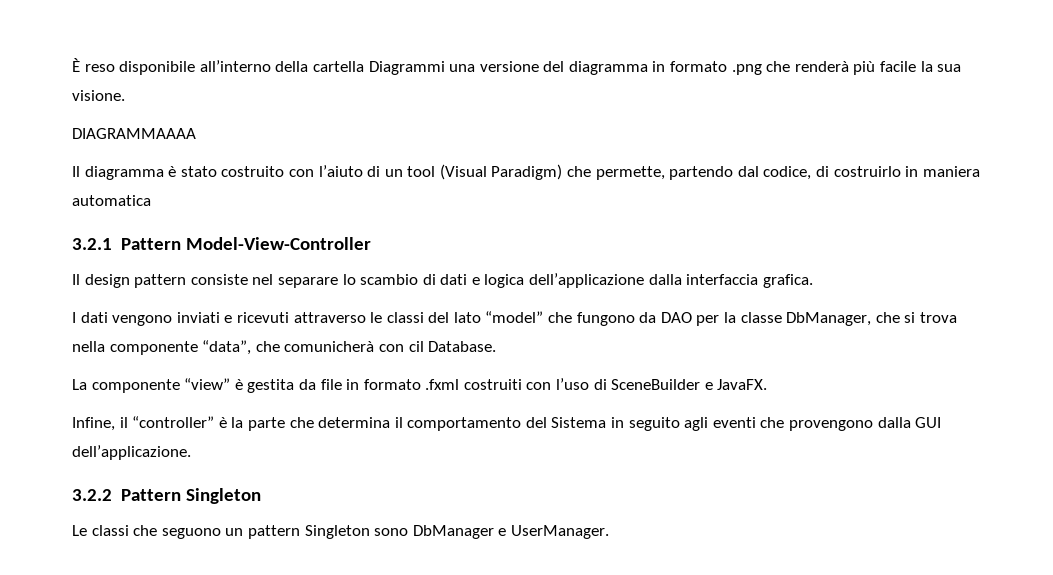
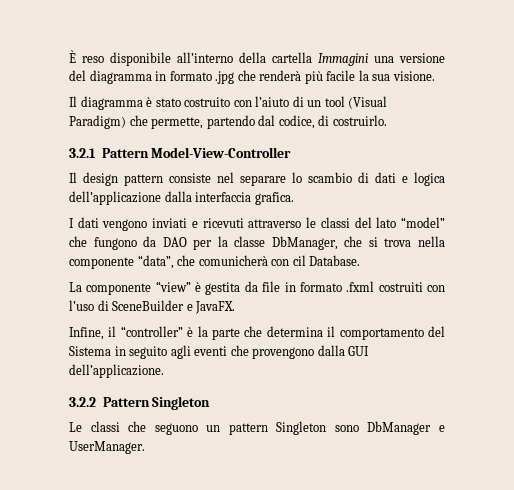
[368,61,445,75] Diagrammi -> [318,53,368,66] Immagini
[731,64,762,75] .png -> [215,71,235,84] .jpg
[72,128,196,139] // DIAGRAMMAAAA -> (435, 76) none
[833,166,980,177] [72,195,151,206] costruirlo in maniera automatica -> [332,115,387,126] costruirlo.

